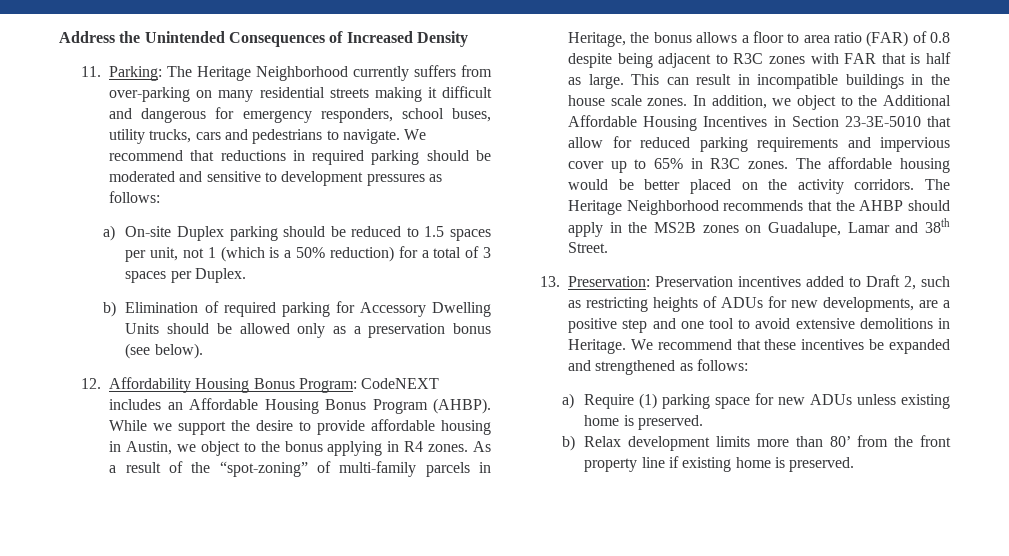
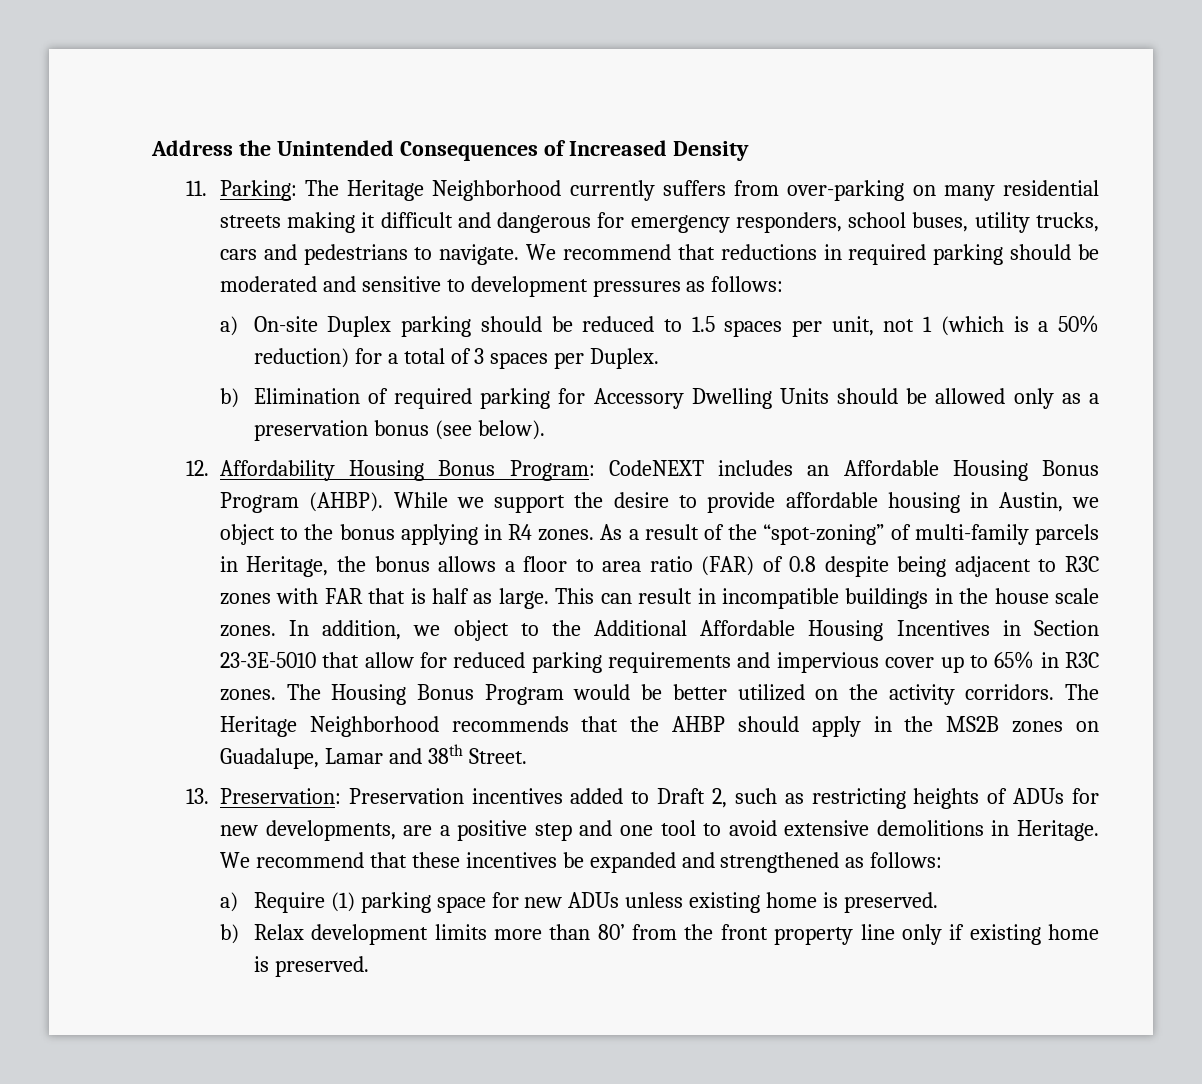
[828,157,950,173] affordable housing -> [331,684,564,705] Housing Bonus Program
[689,179,731,194] placed -> [737,684,805,701] utilized
(665, 462) none -> [901,924,942,945] only

